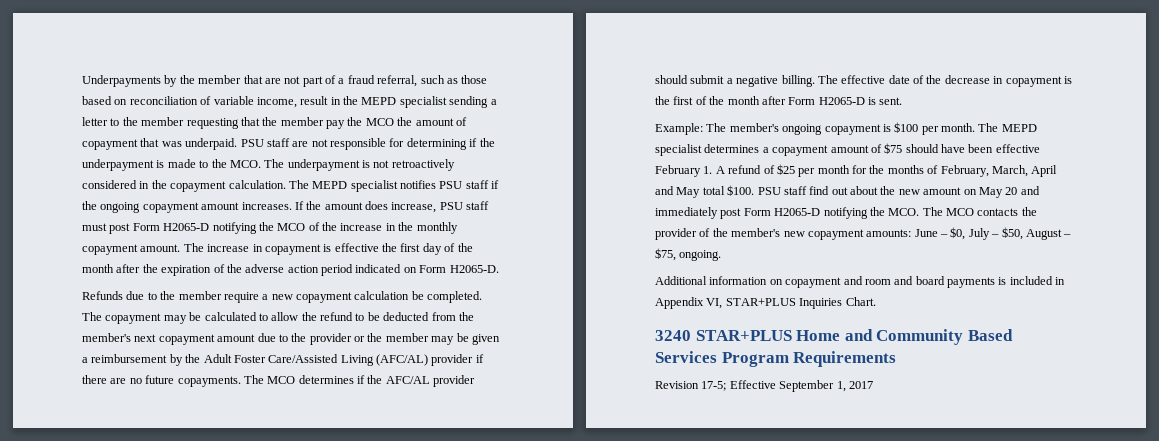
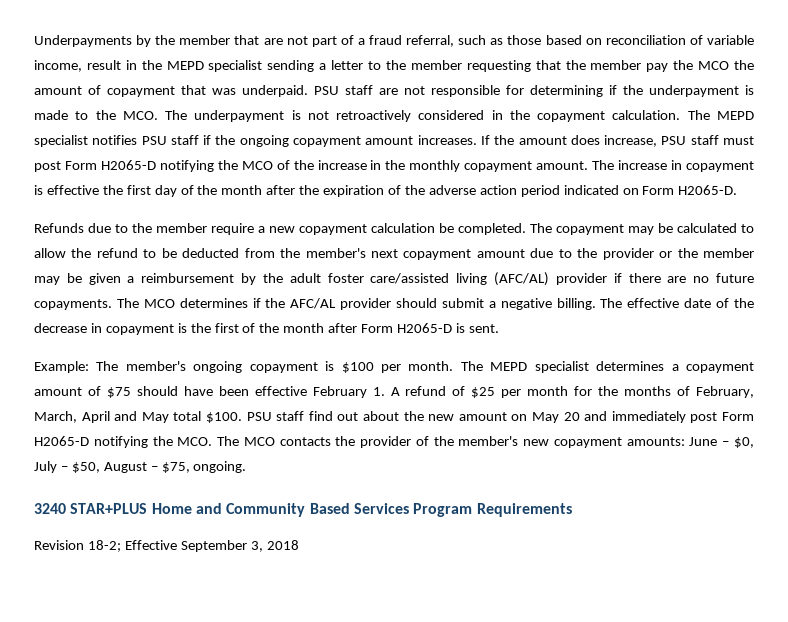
[203,354,374,366] Adult Foster Care/Assisted Living -> [289,273,488,285] adult foster care/assisted living
[655,276,1066,288] [655,297,876,309] // Additional information on copayment and room and board payments is included in Appendix VI, STAR+PLUS Inquiries Chart. -> (247, 467) none
[701,381,727,391] 17-5; -> [87,540,121,552] 18-2;
[836,381,873,392] 1, 2017 -> [250,540,299,552] 3, 2018

